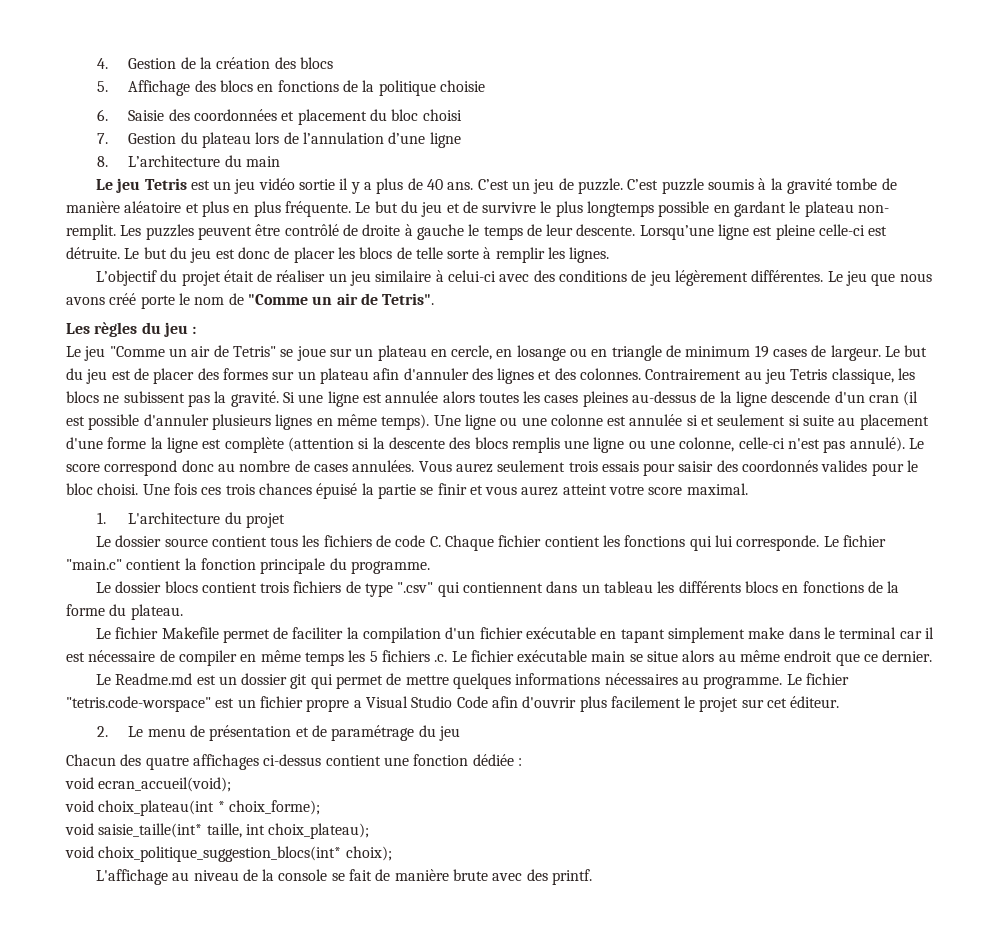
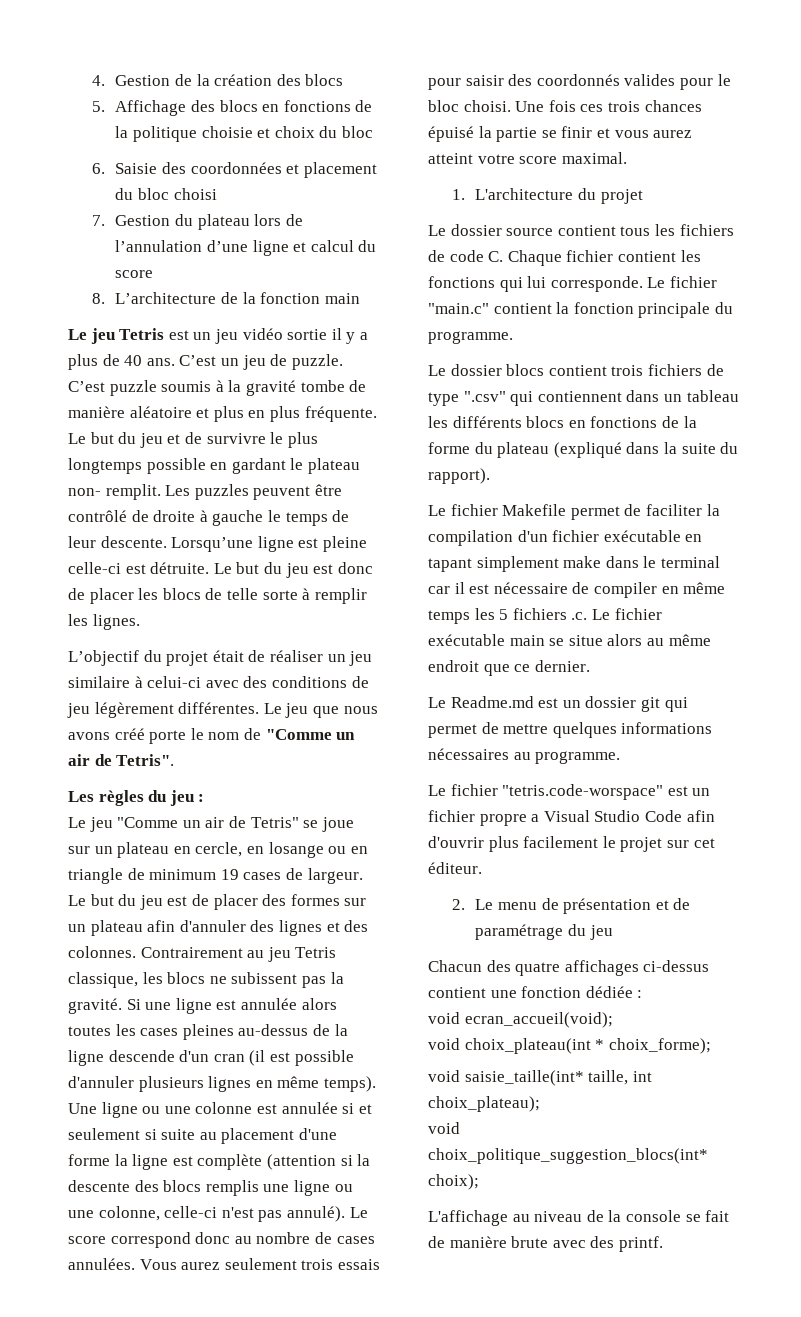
(486, 86) none -> [257,126,374,138] et choix du bloc
(461, 140) none -> [293,240,377,252] [115,270,154,278] et calcul du score
[224,155,242,167] du -> [221,292,321,304] de la fonction
[130,604,183,620] plateau. -> [497,442,739,458] [428,468,490,484] plateau (expliqué dans la suite du rapport).
(783, 682) none -> (621, 757) //

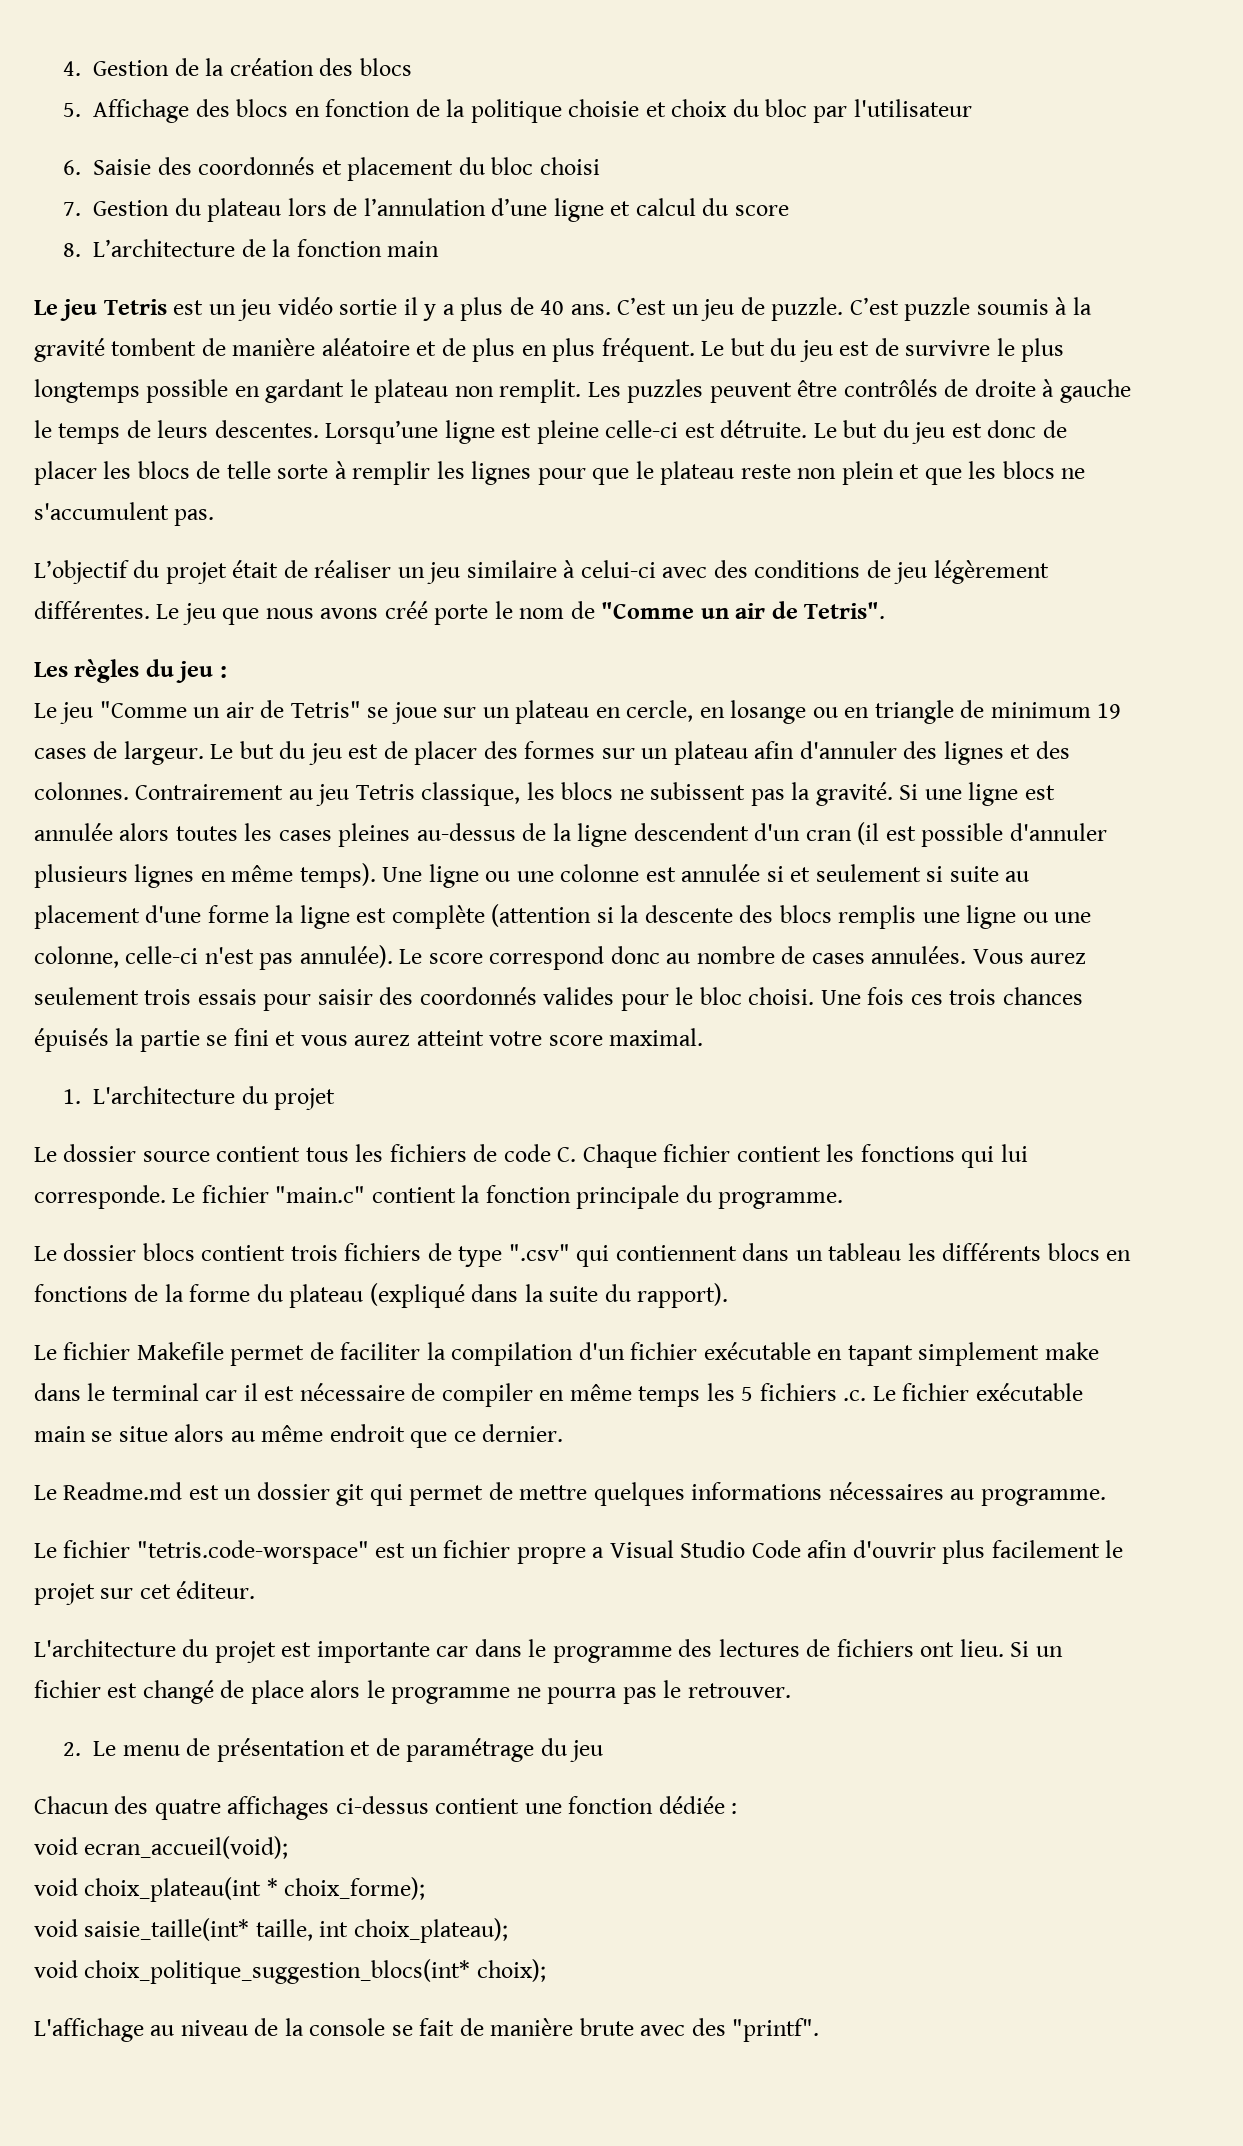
[283,100,351,112] fonctions -> [325,99,411,117] fonction
(374, 132) none -> [813,99,972,123] par l'utilisateur
[190,162,282,174] coordonnées -> [198,157,316,175] coordonnés
[300,380,345,392] tombe -> [111,338,197,356] tombent
(210, 413) none -> [441,338,466,356] de
[304,406,377,422] [68,432,181,448] fréquente. Le but du jeu et -> [601,338,870,362] fréquent. Le but du jeu est
[68,488,101,496] non- -> [454,386,494,397] non
[68,510,127,522] contrôlé -> [843,379,938,397] contrôlés
[68,536,167,548] leur descente. -> [157,420,319,438] leurs descentes.
[92,614,140,630] lignes. -> [471,461,1086,485] [34,502,215,526] lignes pour que le plateau reste non plein et que les blocs ne s'accumulent pas.
[108,1050,175,1062] descende -> [633,823,749,841] descendent
[286,1206,345,1222] annulé). -> [299,945,393,968] annulée).
[428,126,474,142] épuisé -> [34,1028,109,1052] épuisés
[561,126,593,138] finir -> [233,1028,269,1046] fini
(482, 868) none -> [34,1639,1063,1663] [34,1680,791,1704] // L'architecture du projet est importante car dans le programme des lectures de fichiers ont lieu. Si un fichier est changé de place alors le programme ne pourra pas le retrouver.
[618,1236,663,1252] printf. -> [732,2018,820,2042] "printf".

